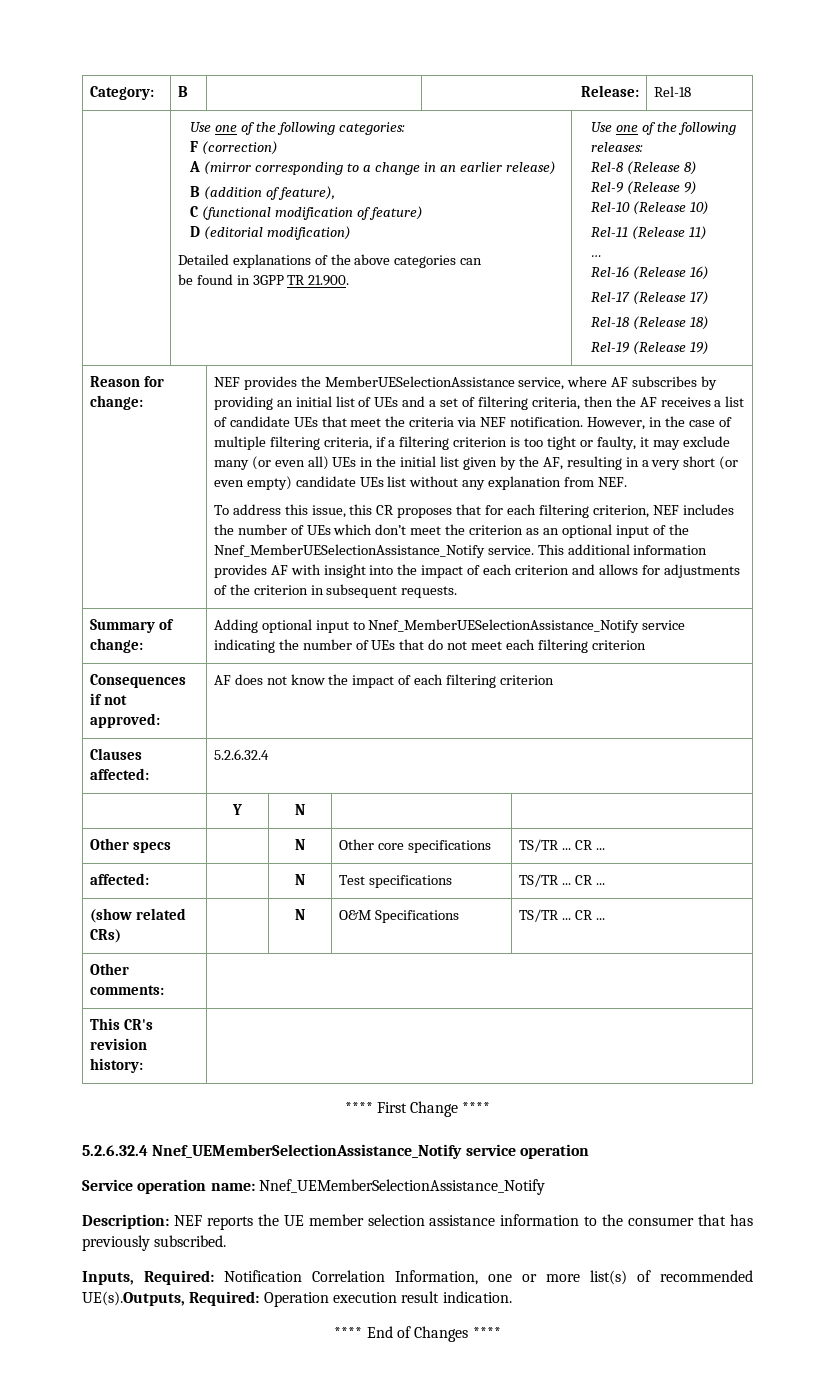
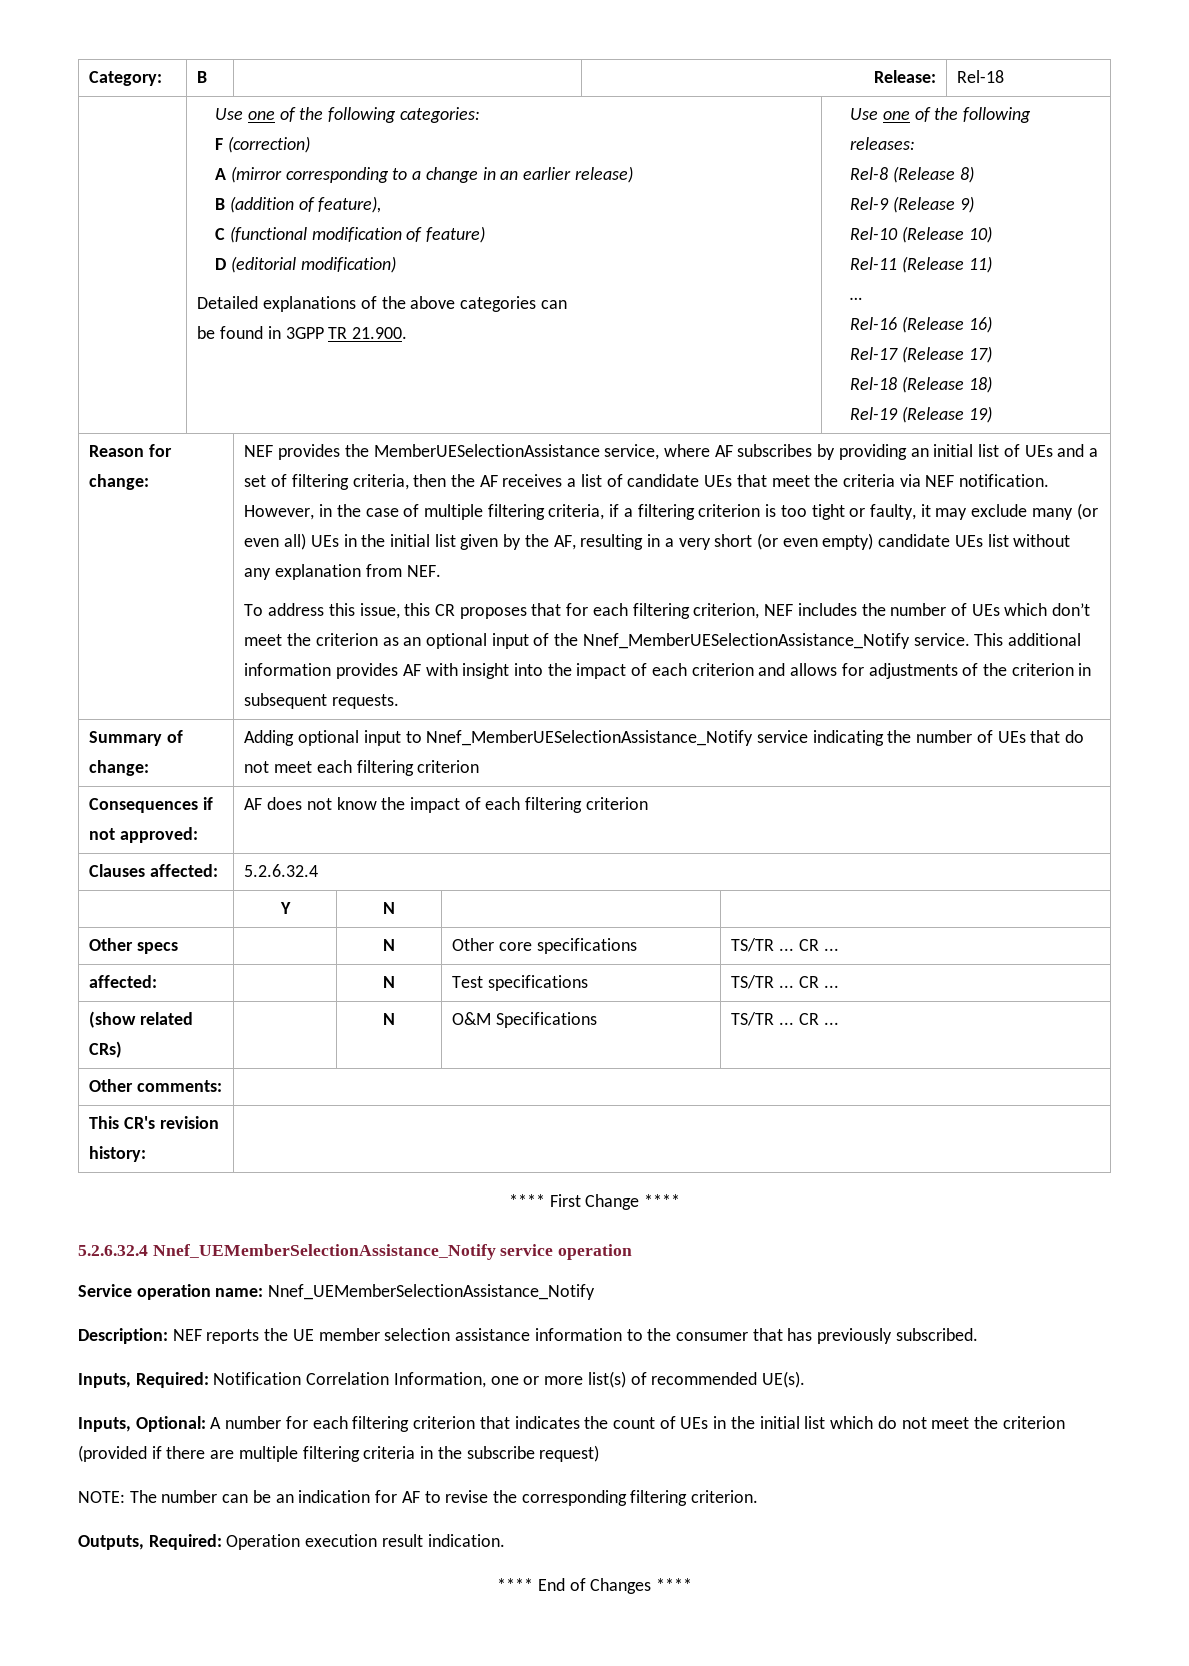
[82,1291,185,1306] UE(s).Outputs, -> [761,1371,805,1388] [78,1416,1065,1432] [78,1445,600,1462] [78,1490,759,1506] [78,1535,144,1550] UE(s). // Inputs, Optional: A number for each filtering criterion that indicates the count of UEs in the initial list which do not meet the criterion (provided if there are multiple filtering criteria in the subscribe request) // NOTE: The number can be an indication for AF to revise the corresponding filtering criterion. // Outputs,

